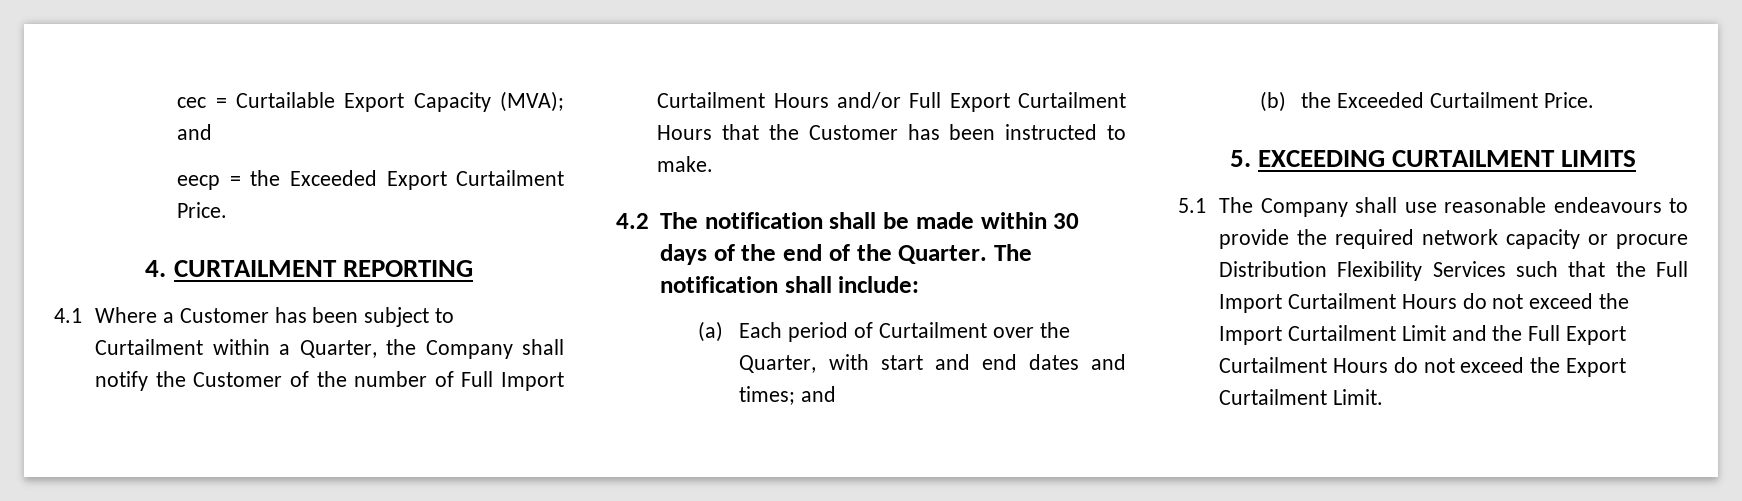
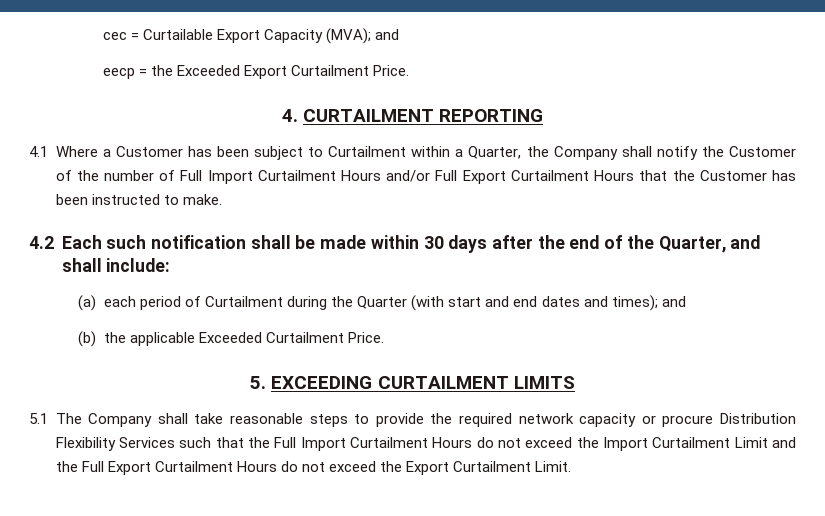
[659,212,698,229] The -> [61,235,147,249] Each such
[713,244,735,261] of -> [492,235,534,249] after
[898,244,1032,264] [659,276,778,293] Quarter. The notification -> [658,235,761,253] Quarter, and
[739,322,783,338] Each -> [103,296,136,307] each
[992,322,1070,338] [739,354,869,373] over the Quarter, with -> [287,295,445,311] during the Quarter (with
[739,386,796,405] times; -> [611,295,658,311] times);
(1332, 100) none -> [129,332,195,346] applicable
[1404,197,1662,213] use reasonable endeavours -> [194,413,348,427] take reasonable steps

